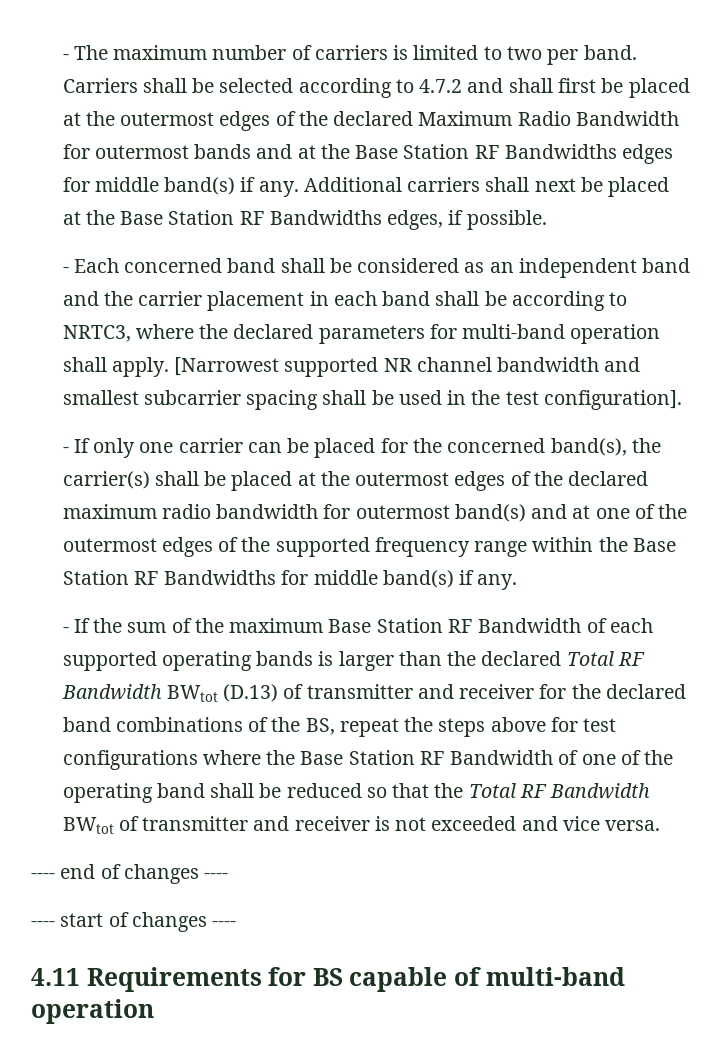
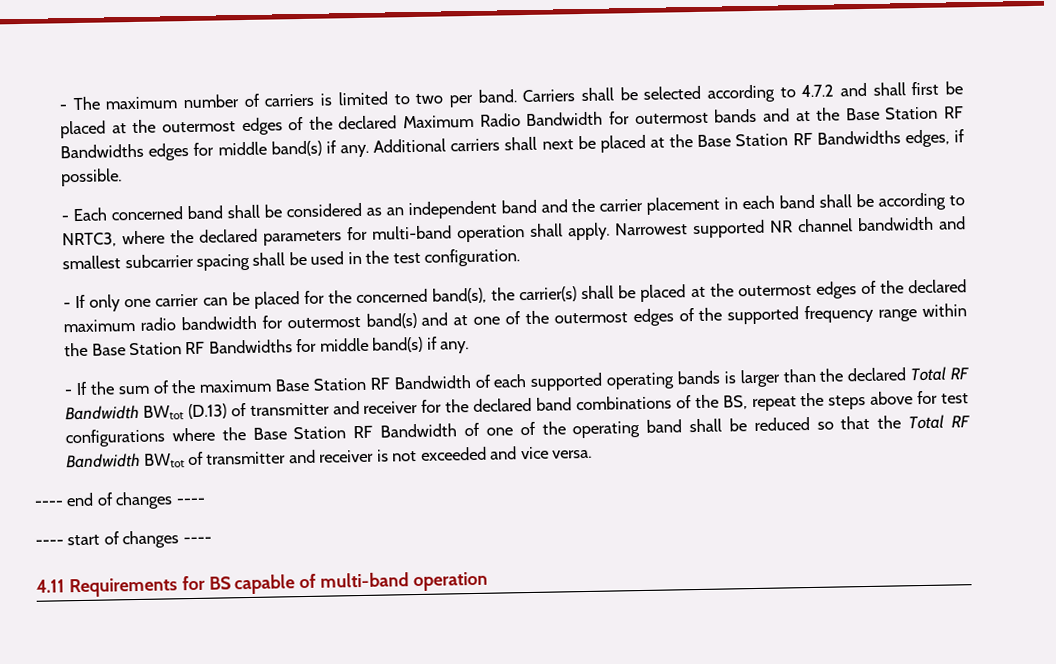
[174,357,280,376] [Narrowest -> [615,222,689,236] Narrowest
[543,390,682,410] configuration]. -> [424,248,521,267] configuration.

